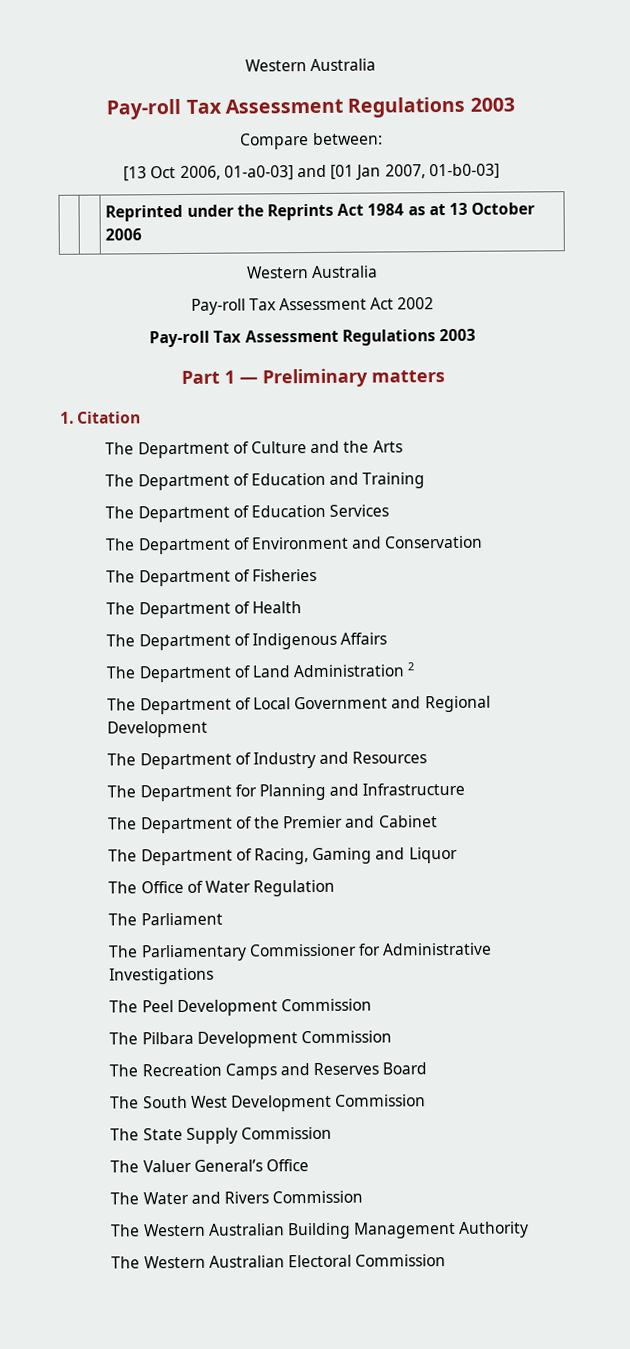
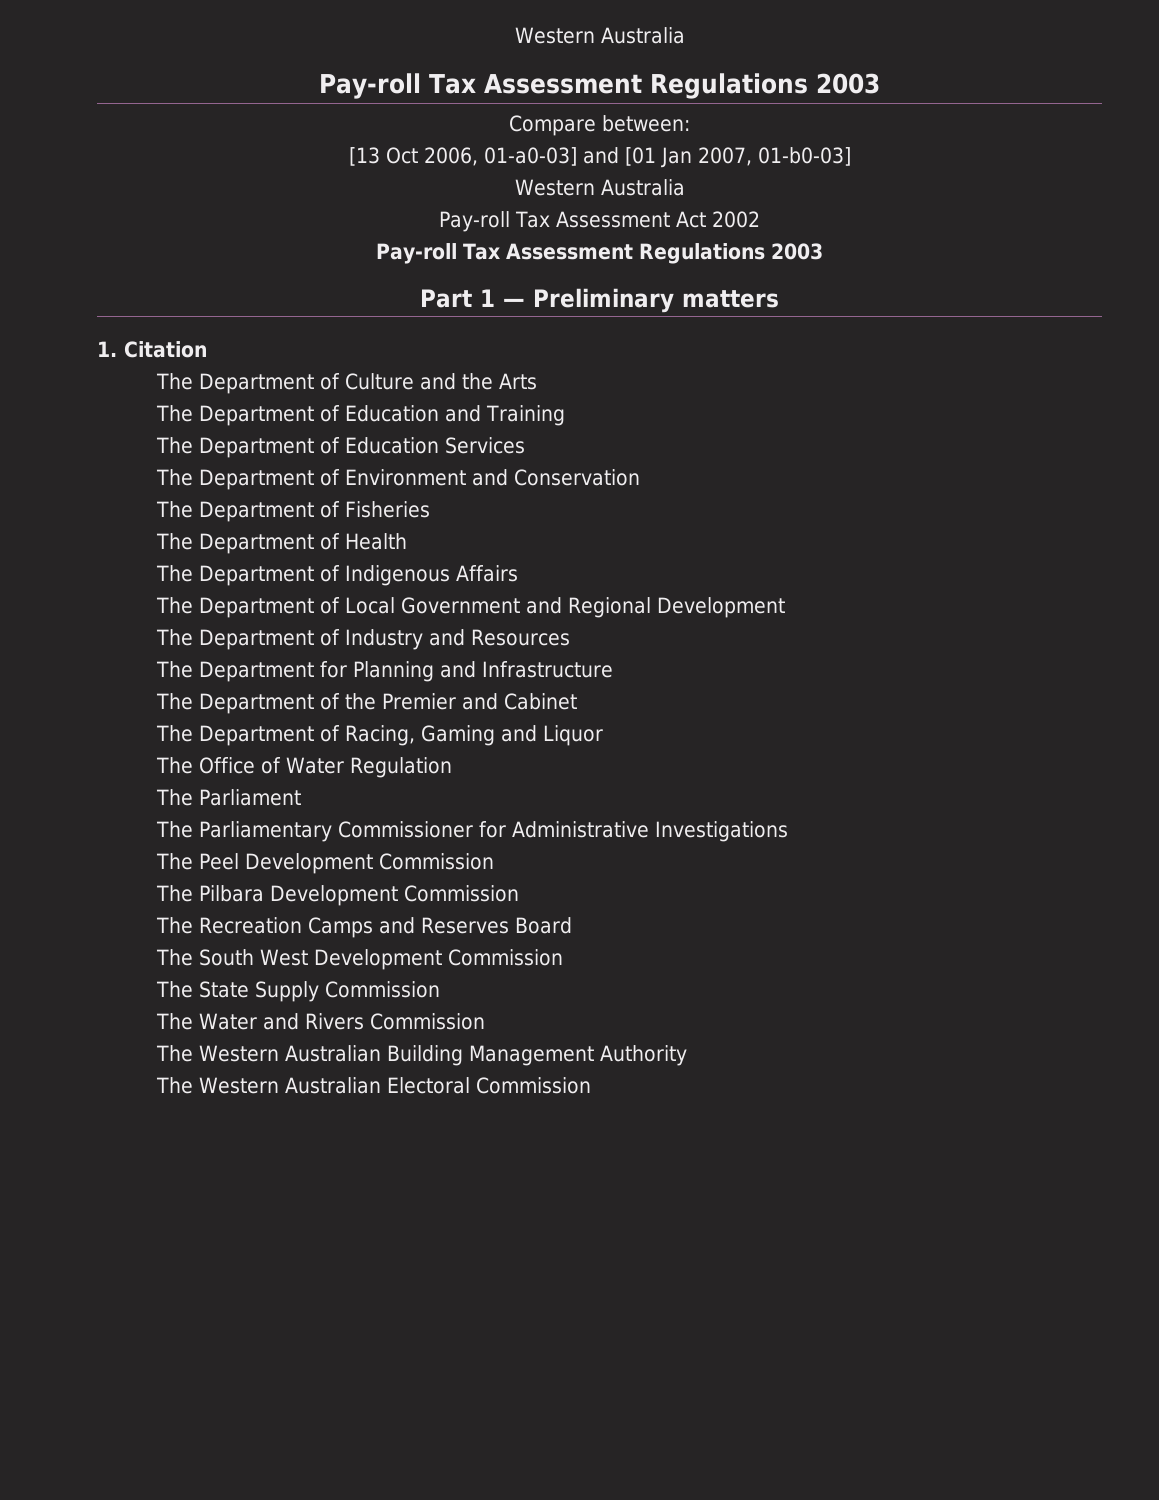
[105,202,536,222] [105,228,143,241] // | | Reprinted under the Reprints Act 1984 as at 13 October 2006 -> (851, 156) none
[106,662,415,683] // The Department of Land Administration 2 -> (518, 573) none
[110,1159,310,1173] // The Valuer General’s Office -> (440, 989) none

